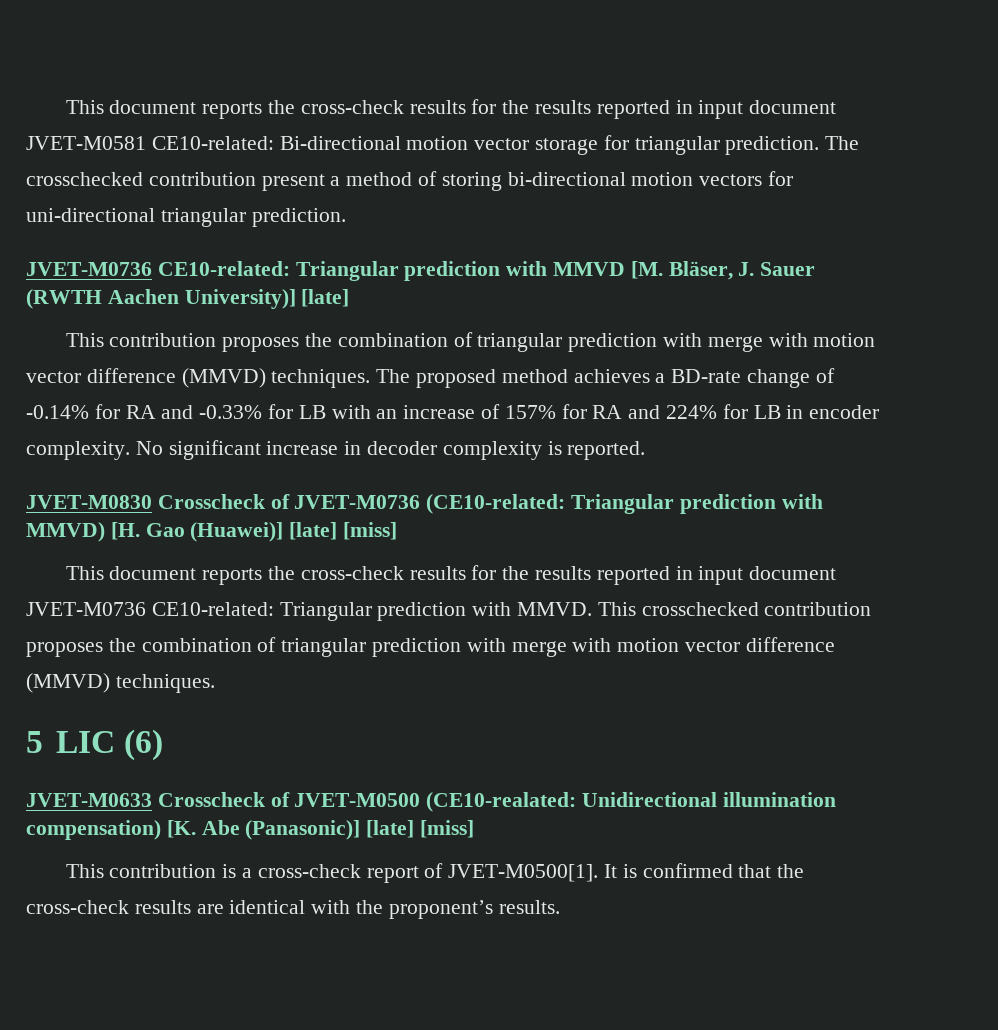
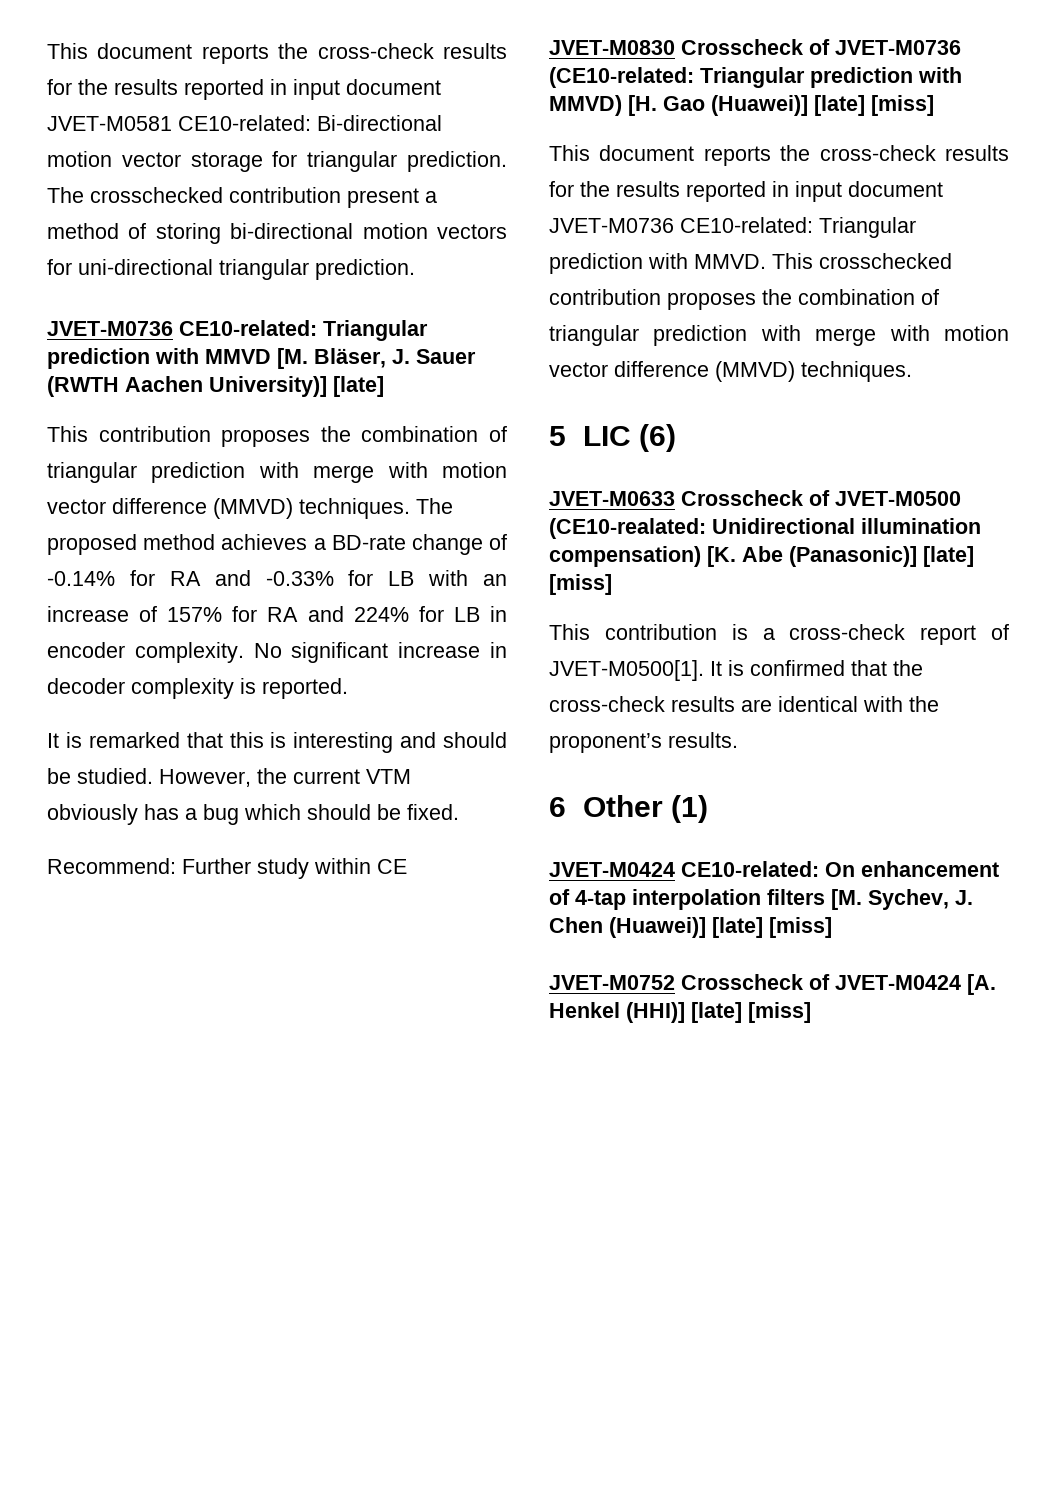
(646, 450) none -> [47,732,507,753] [47,768,411,787] [47,804,459,825] [47,858,407,879] // It is remarked that this is interesting and should be studied. However, the current VTM obviously has a bug which should be fixed. // Recommend: Further study within CE
(560, 907) none -> [549,795,709,823] [549,861,999,877] [549,889,973,910] [549,917,832,938] [549,974,996,995] [549,1002,811,1023] // 6 Other (1) // JVET-M0424 CE10-related: On enhancement of 4-tap interpolation filters [M. Sychev, J. Chen (Huawei)] [late] [miss] // JVET-M0752 Crosscheck of JVET-M0424 [A. Henkel (HHI)] [late] [miss]

